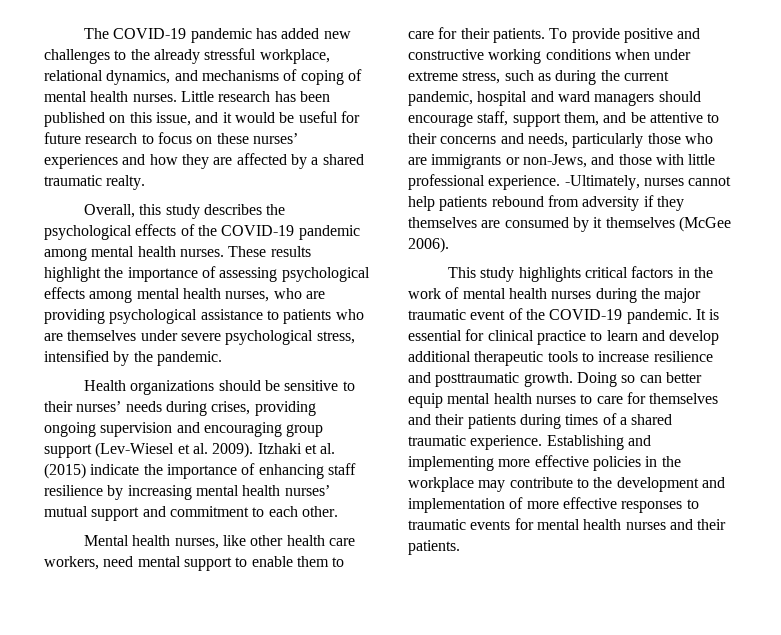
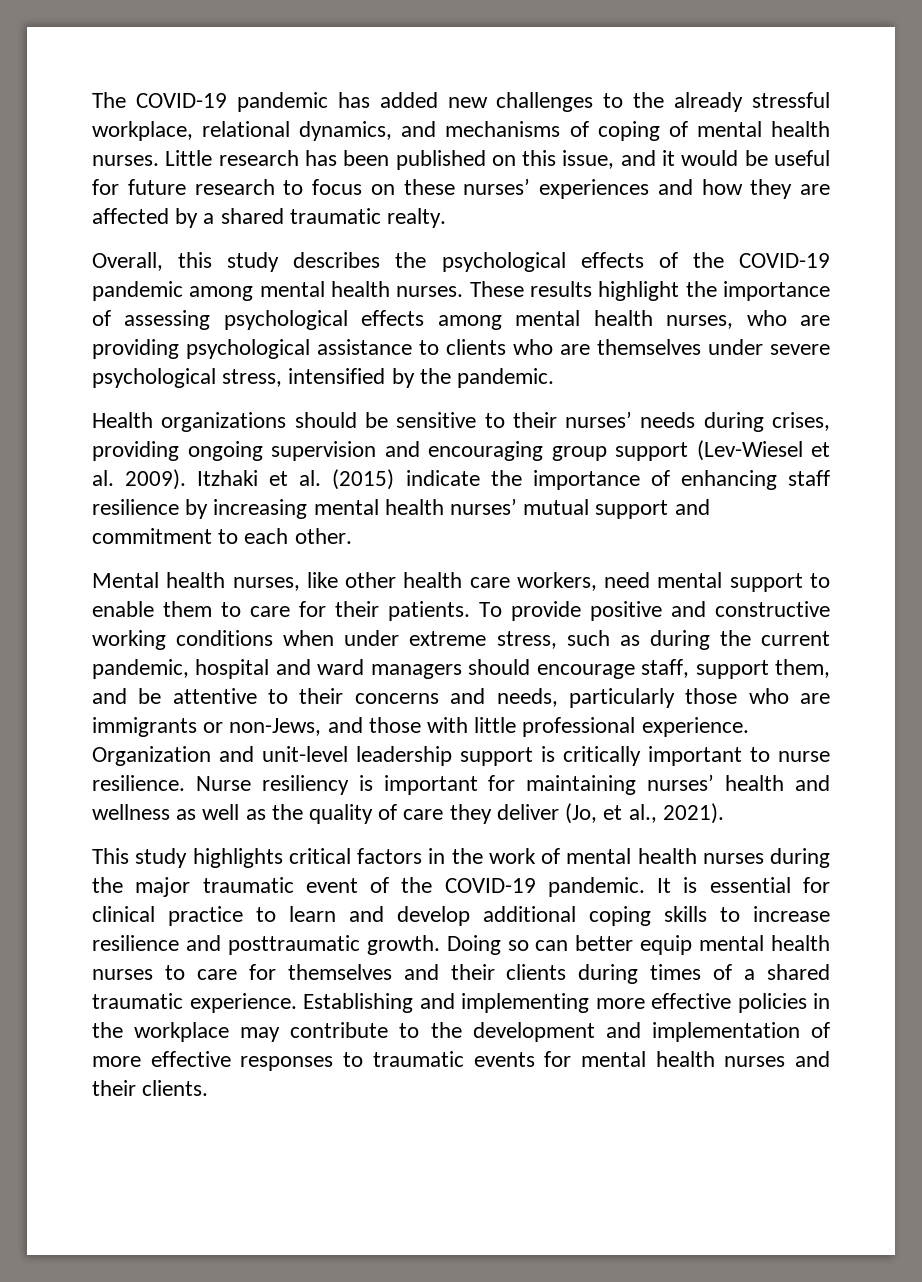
[283,309,332,324] patients -> [446,339,506,355] clients
[564,175,732,190] [408,195,684,211] [408,216,731,232] [408,237,449,253] -Ultimately, nurses cannot help patients rebound from adversity if they themselves are consumed by it themselves (McGee 2006). -> [92,746,830,766] [92,774,830,795] [92,803,724,824] Organization and unit-level leadership support is critically important to nurse resilience. Nurse resiliency is important for maintaining nurses’ health and wellness as well as the quality of care they deliver (Jo, et al., 2021).
[474,351,578,366] therapeutic tools -> [589,906,707,926] coping skills
[467,414,516,429] patients -> [506,964,567,980] clients
[408,540,460,555] patients. -> [142,1080,209,1096] clients.

